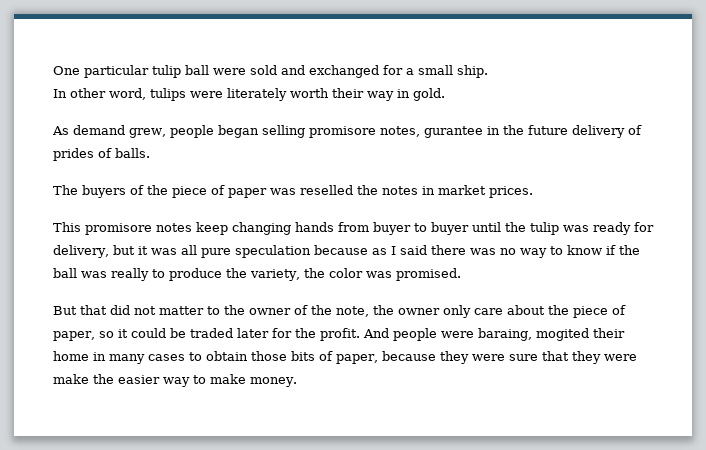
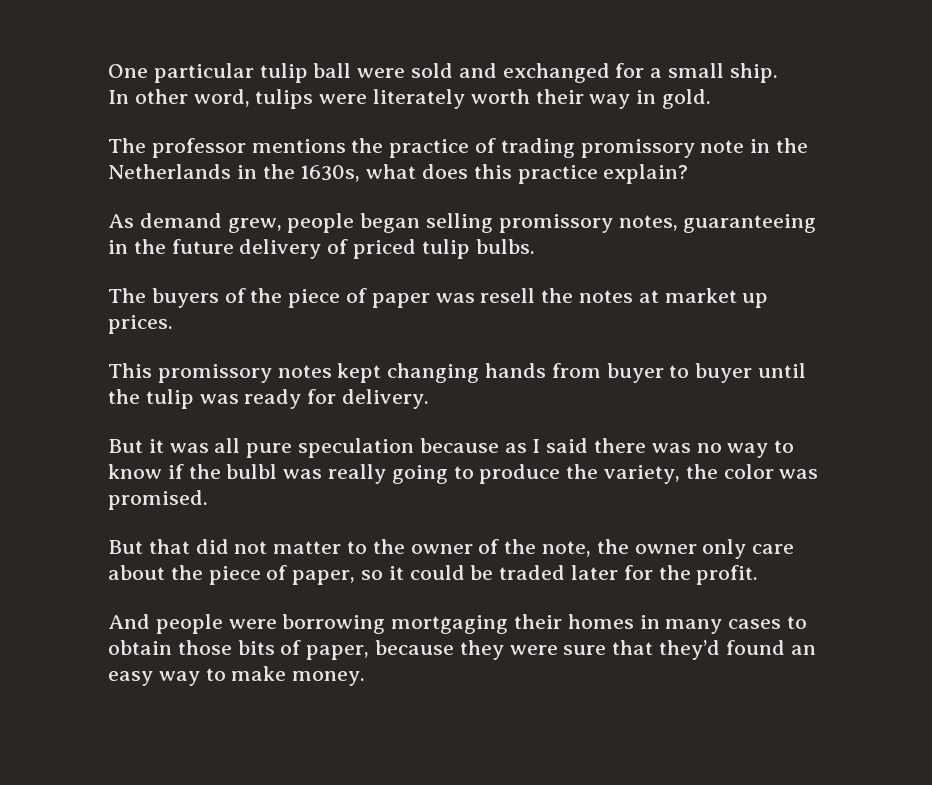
(445, 94) none -> [108,138,809,158] [108,164,689,184] // The professor mentions the practice of trading promissory note in the Netherlands in the 1630s, what does this practice explain?
[308,126,483,138] promisore notes, gurantee -> [498,214,817,233] promissory notes, guaranteeing
[53,148,150,161] prides of balls. -> [353,239,535,259] priced tulip bulbs.
[300,185,353,195] reselled -> [480,288,536,303] resell
[422,185,486,195] in market -> [638,288,769,308] at market up
[85,222,228,235] promisore notes keep -> [157,363,382,383] promissory notes kept
[53,245,135,258] delivery, but -> [342,389,430,409] [108,439,143,453] delivery. // But
[53,268,77,278] ball -> [226,464,278,479] bulbl
(149, 274) none -> [391,465,448,484] going
(360, 334) none -> (759, 575) //
[477,328,625,341] [53,351,89,361] baraing, mogited their home -> [282,614,634,634] borrowing mortgaging their homes
[571,351,637,364] [53,374,160,384] they were make the easier -> [659,640,816,660] [108,671,153,686] they’d found an easy

